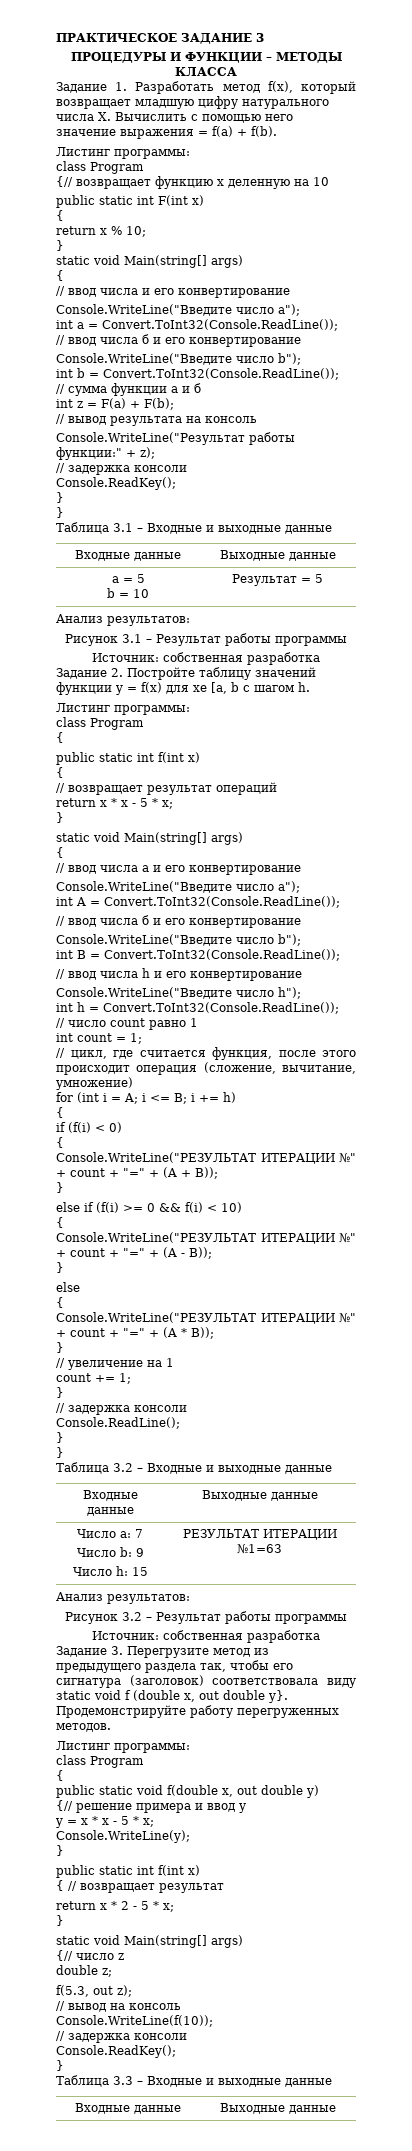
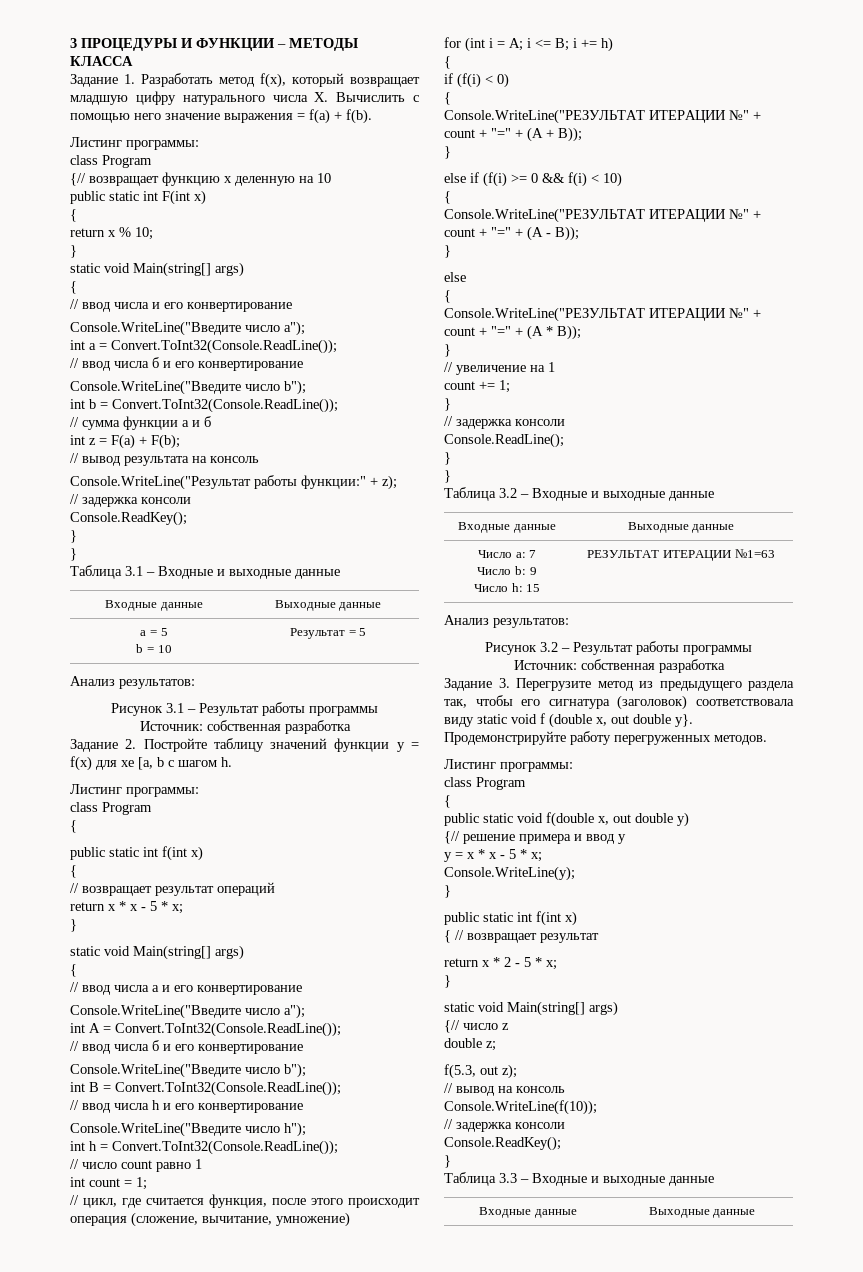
[56,33,252,44] ПРАКТИЧЕСКОЕ ЗАДАНИЕ -> (70, 43) none
(264, 37) // -> (77, 43) none

